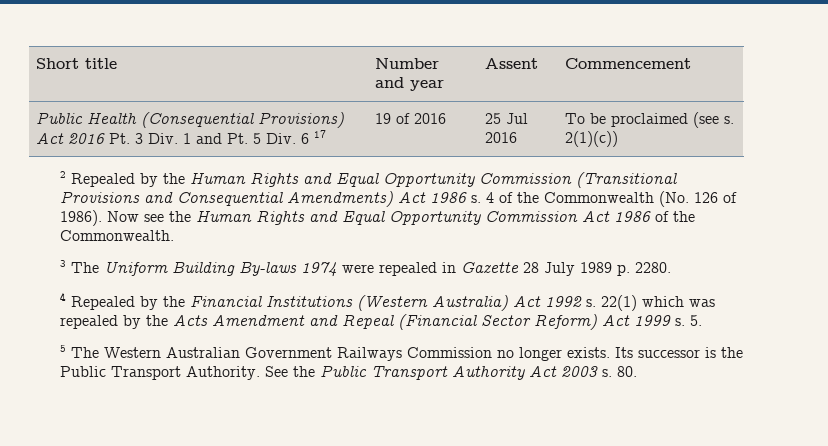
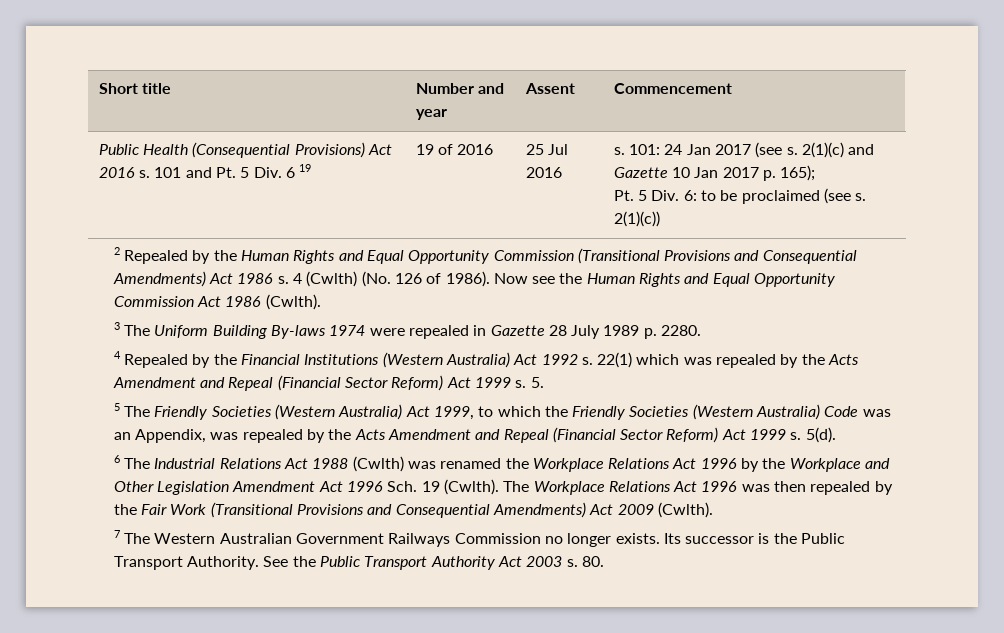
[109,133,192,144] Pt. 3 Div. 1 -> [138,167,182,178] s. 101
[314,130,327,138] 17 -> [299,164,312,172] 19
[565,113,586,124] To -> [613,142,875,158] [613,165,816,181] [613,190,716,201] s. 101: 24 Jan 2017 (see s. 2(1)(c) and Gazette 10 Jan 2017 p. 165); // Pt. 5 Div. 6: to
[499,192,655,203] of the Commonwealth -> [306,271,358,287] (Cwlth)
[655,211,696,222] [60,230,175,241] of the Commonwealth. -> [265,294,321,310] (Cwlth).
(100, 352) none -> [154,404,891,420] [113,427,836,443] [113,455,891,472] [113,479,893,495] [113,502,713,518] [113,530,150,544] Friendly Societies (Western Australia) Act 1999, to which the Friendly Societies (Western Australia) Code was an Appendix, was repealed by the Acts Amendment and Repeal (Financial Sector Reform) Act 1999 s. 5(d). // 6 The Industrial Relations Act 1988 (Cwlth) was renamed the Workplace Relations Act 1996 by the Workplace and Other Legislation Amendment Act 1996 Sch. 19 (Cwlth). The Workplace Relations Act 1996 was then repealed by the Fair Work (Transitional Provisions and Consequential Amendments) Act 2009 (Cwlth). // 7 The

